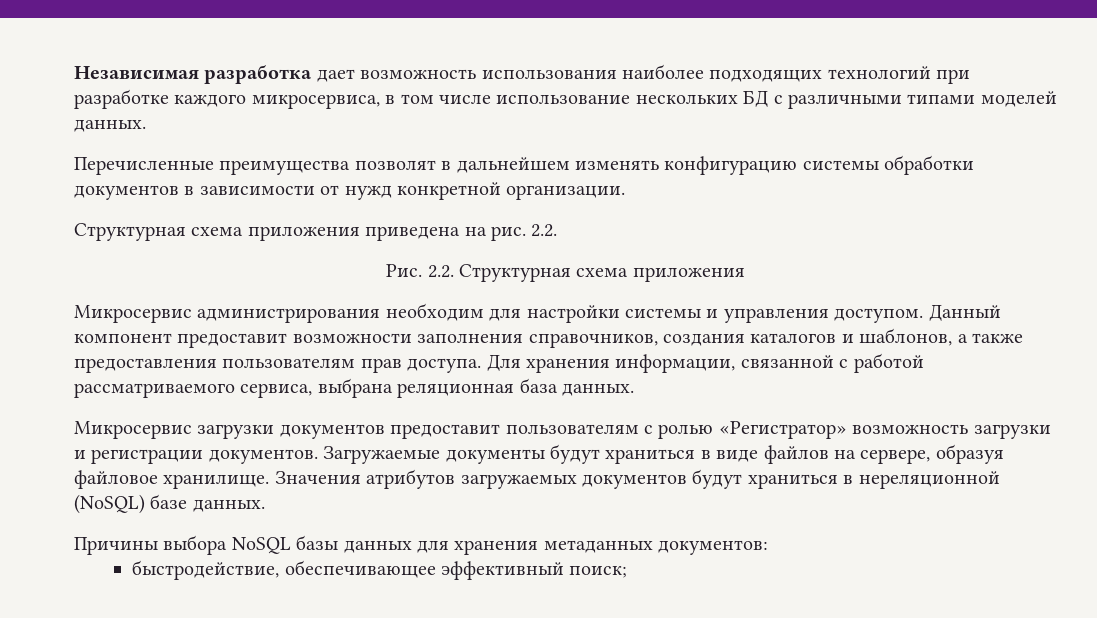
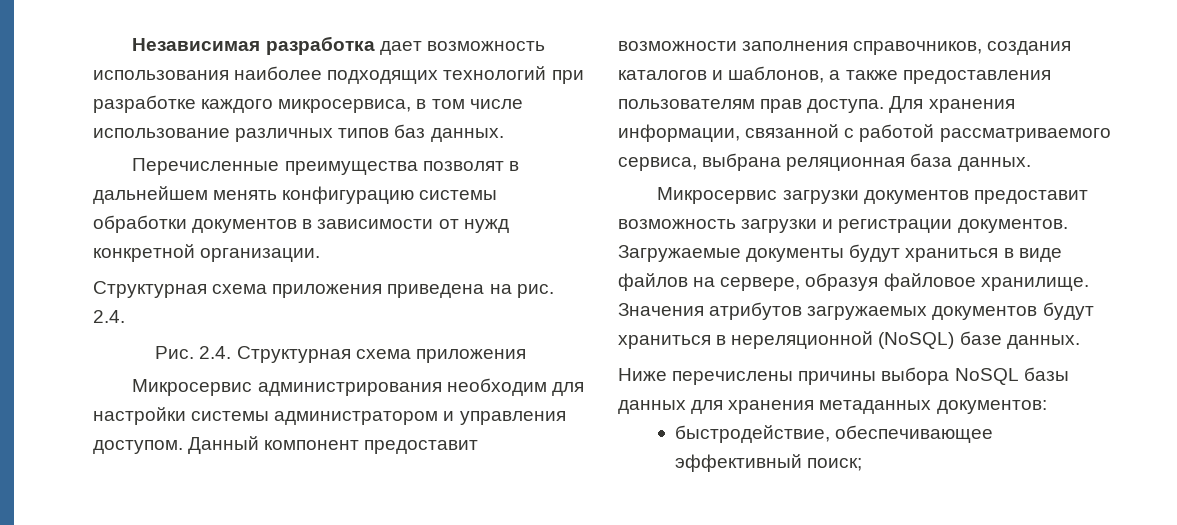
[635,90,1057,109] нескольких БД с различными типами моделей -> [235,124,426,142] различных типов баз
[574,160,659,170] изменять -> [213,190,278,200] менять
[531,224,558,237] 2.2. -> [93,310,125,323] 2.4.
[427,265,454,278] 2.2. -> [199,346,232,359] 2.4.
(701, 313) none -> [274,411,439,425] администратором
[505,421,847,439] пользователям с ролью «Регистратор» -> (1088, 197) none
[74,537,158,555] Причины -> [618,368,877,385] Ниже перечислены причины

